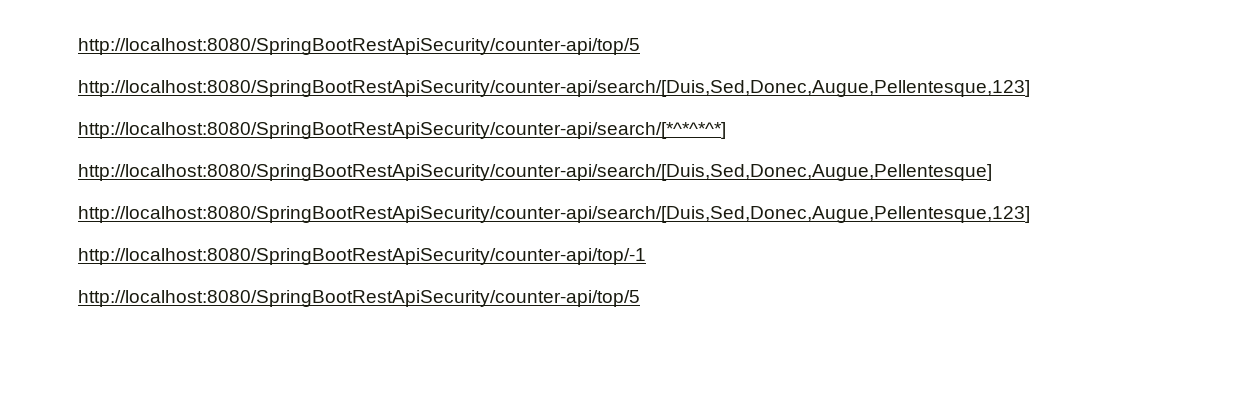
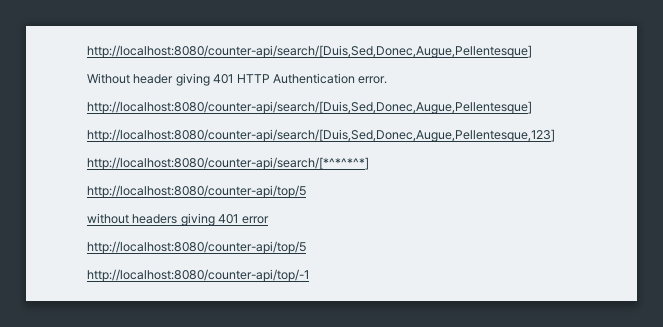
[78,38,640,55] [78,80,1030,97] [78,122,726,139] [78,164,992,181] [78,206,1030,223] [78,248,646,265] [78,290,640,307] http://localhost:8080/SpringBootRestApiSecurity/counter-api/top/5 // http://localhost:8080/SpringBootRestApiSecurity/counter-api/search/[Duis,Sed,Donec,Augue,Pellentesque,123] // http://localhost:8080/SpringBootRestApiSecurity/counter-api/search/[*^*^*^*] // http://localhost:8080/SpringBootRestApiSecurity/counter-api/search/[Duis,Sed,Donec,Augue,Pellentesque] // http://localhost:8080/SpringBootRestApiSecurity/counter-api/search/[Duis,Sed,Donec,Augue,Pellentesque,123] // http://localhost:8080/SpringBootRestApiSecurity/counter-api/top/-1 // http://localhost:8080/SpringBootRestApiSecurity/counter-api/top/5 -> [87,45,532,58] [87,73,388,86] [87,101,532,114] [87,129,555,142] [87,157,369,170] [87,185,306,198] [87,213,269,226] [87,241,306,254] [87,269,309,282] http://localhost:8080/counter-api/search/[Duis,Sed,Donec,Augue,Pellentesque] // Without header giving 401 HTTP Authentication error. // http://localhost:8080/counter-api/search/[Duis,Sed,Donec,Augue,Pellentesque] // http://localhost:8080/counter-api/search/[Duis,Sed,Donec,Augue,Pellentesque,123] // http://localhost:8080/counter-api/search/[*^*^*^*] // http://localhost:8080/counter-api/top/5 // without headers giving 401 error // http://localhost:8080/counter-api/top/5 // http://localhost:8080/counter-api/top/-1

